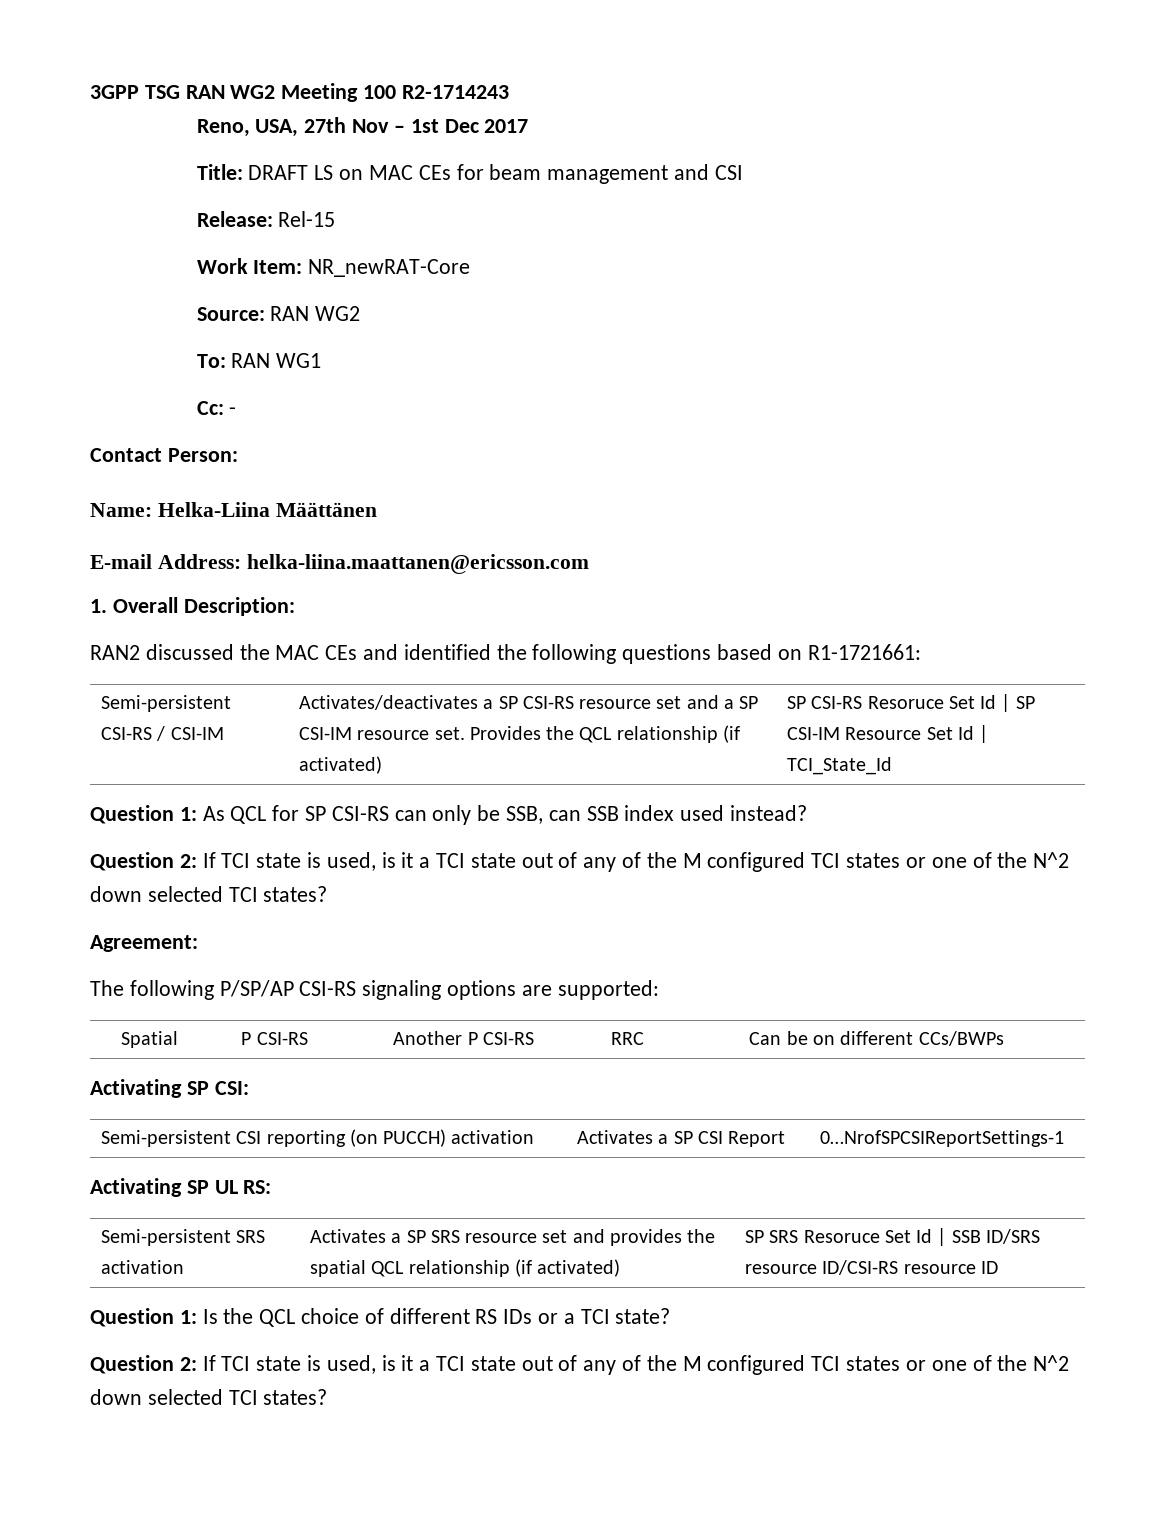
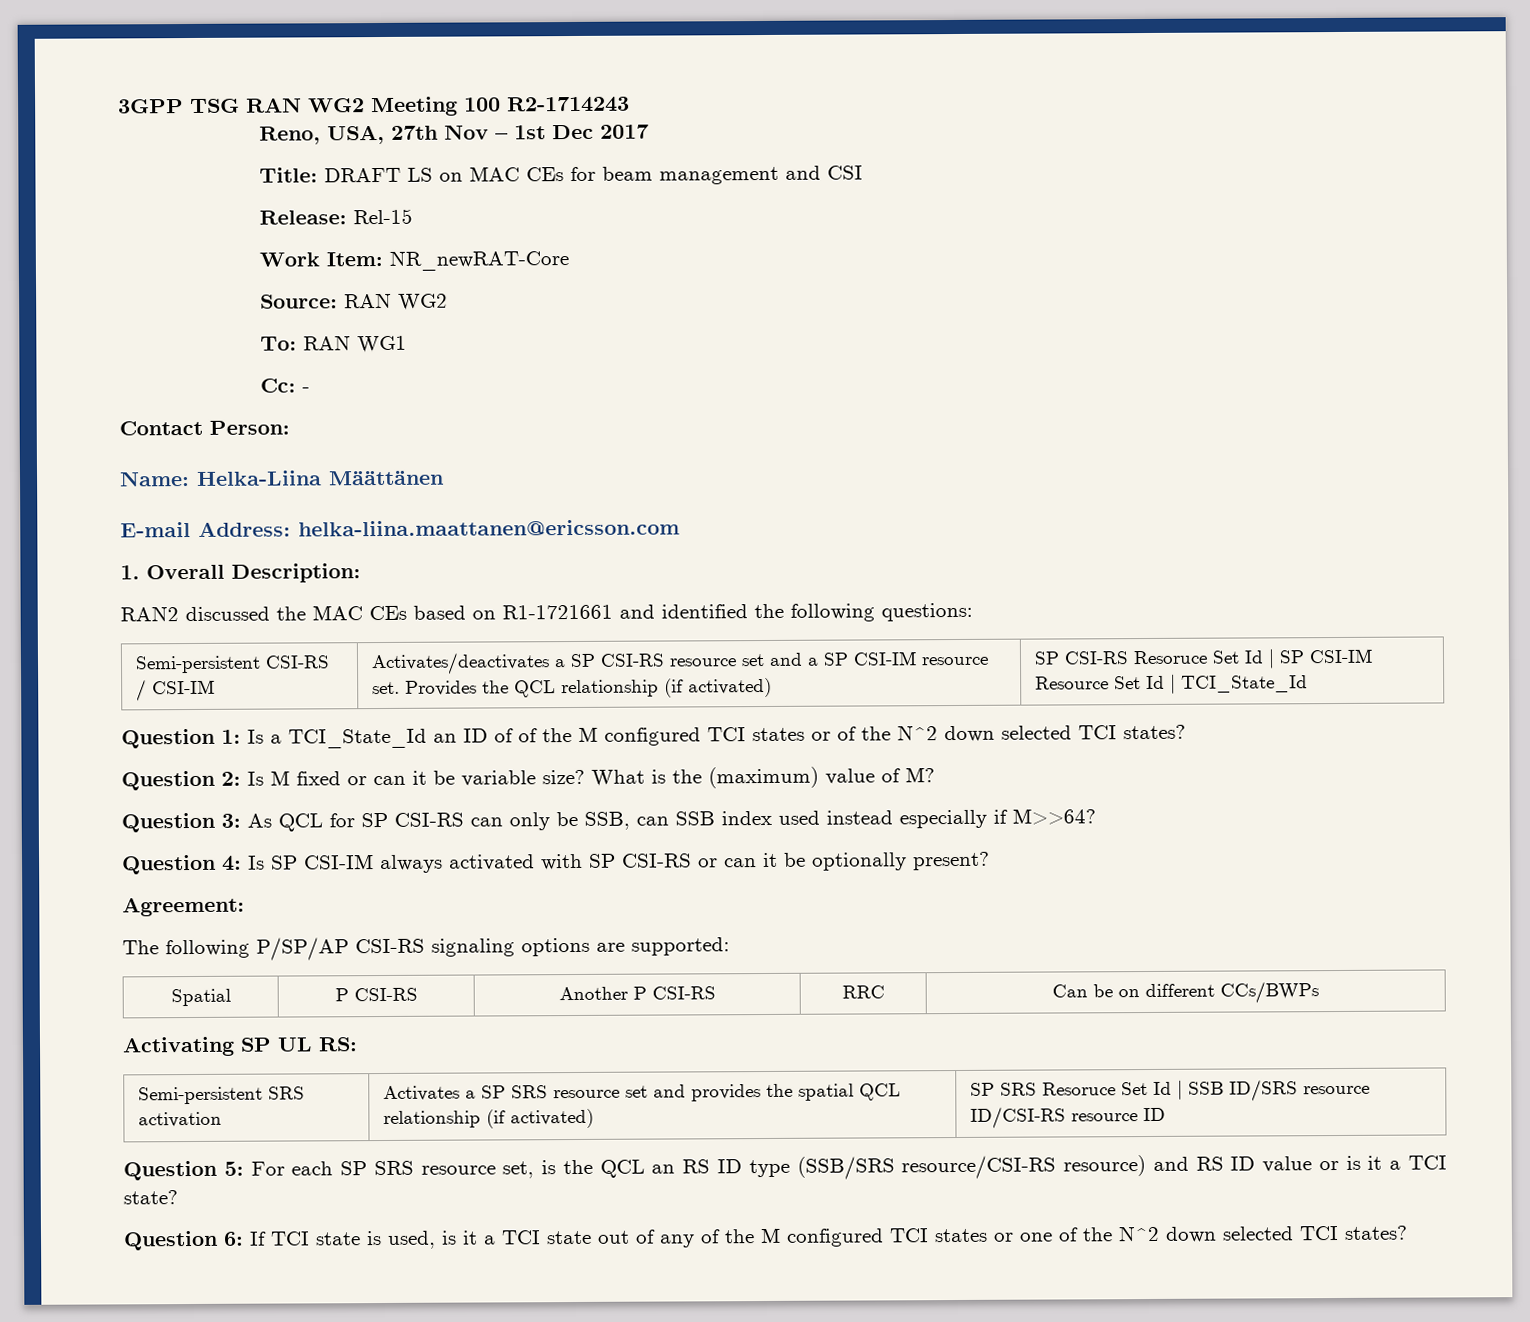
(358, 652) none -> [413,604,613,620] based on R1-1721661
[622,644,921,664] questions based on R1-1721661: -> [881,602,973,622] questions:
(197, 814) none -> [247,724,1186,749] [121,766,935,791] [121,812,241,833] Is a TCI_State_Id an ID of of the M configured TCI states or of the N^2 down selected TCI states? // Question 2: Is M fixed or can it be variable size? What is the (maximum) value of M? // Question 3:
[730,805,808,821] [90,852,1070,872] [90,886,328,902] instead? // Question 2: If TCI state is used, is it a TCI state out of any of the M configured TCI states or one of the N^2 down selected TCI states? -> [826,808,1096,829] [122,851,990,875] instead especially if M>>64? // Question 4: Is SP CSI-IM always activated with SP CSI-RS or can it be optionally present?
[90,1079,249,1098] [101,1129,535,1147] [577,1130,786,1147] [820,1130,1065,1147] // Activating SP CSI: // Semi-persistent CSI reporting (on PUCCH) activation | Activates a SP CSI Report | 0…NrofSPCSIReportSettings-1 -> (1319, 992) none
[179,1308,559,1327] 1: Is the QCL choice of different RS IDs or -> [223,1155,1383,1180] 5: For each SP SRS resource set, is the QCL an RS ID type (SSB/SRS resource/CSI-RS resource) and RS ID value or is it
[179,1357,197,1371] 2: -> [223,1231,244,1246] 6:

